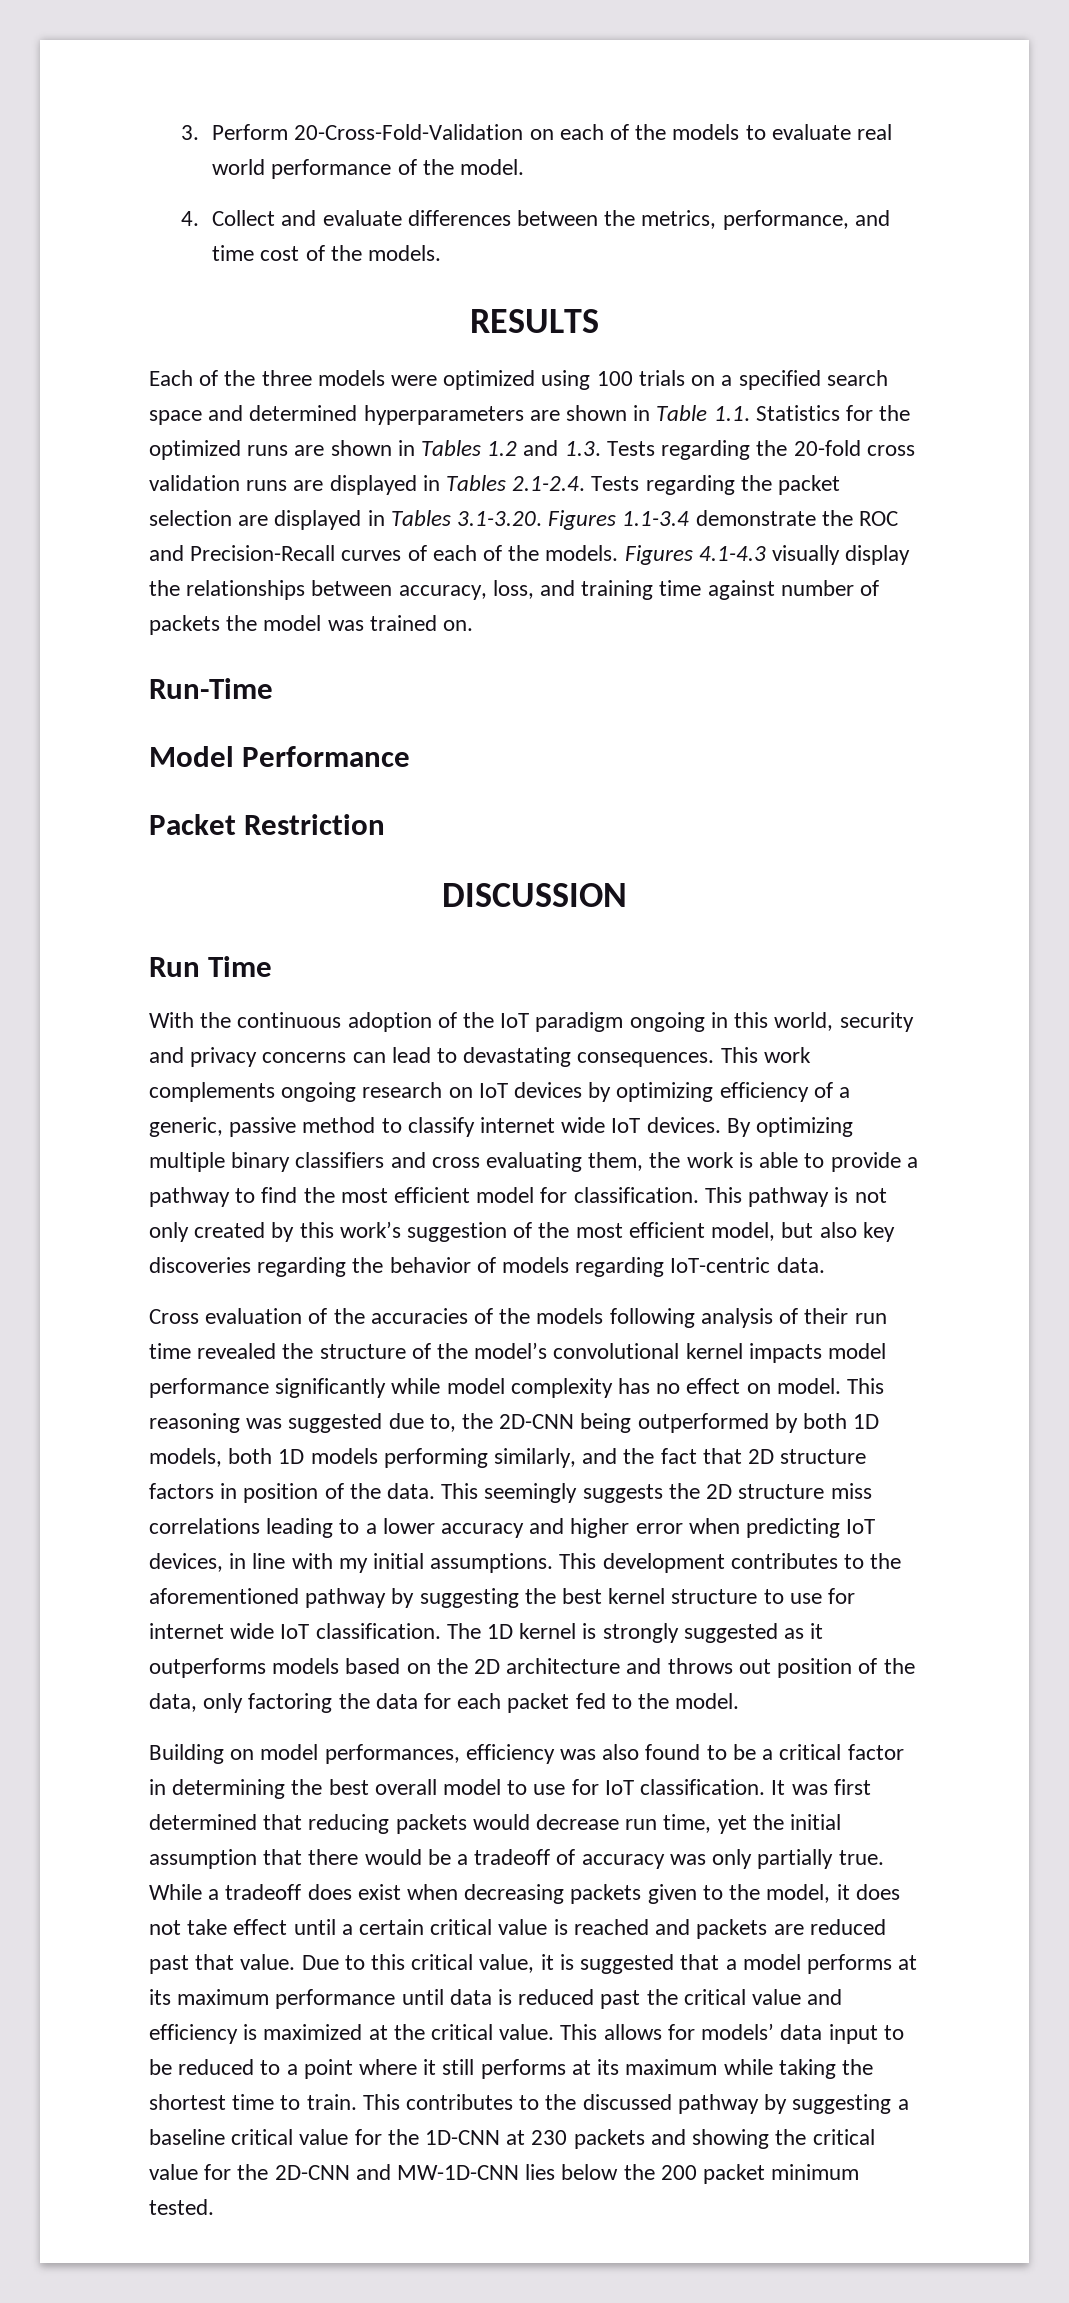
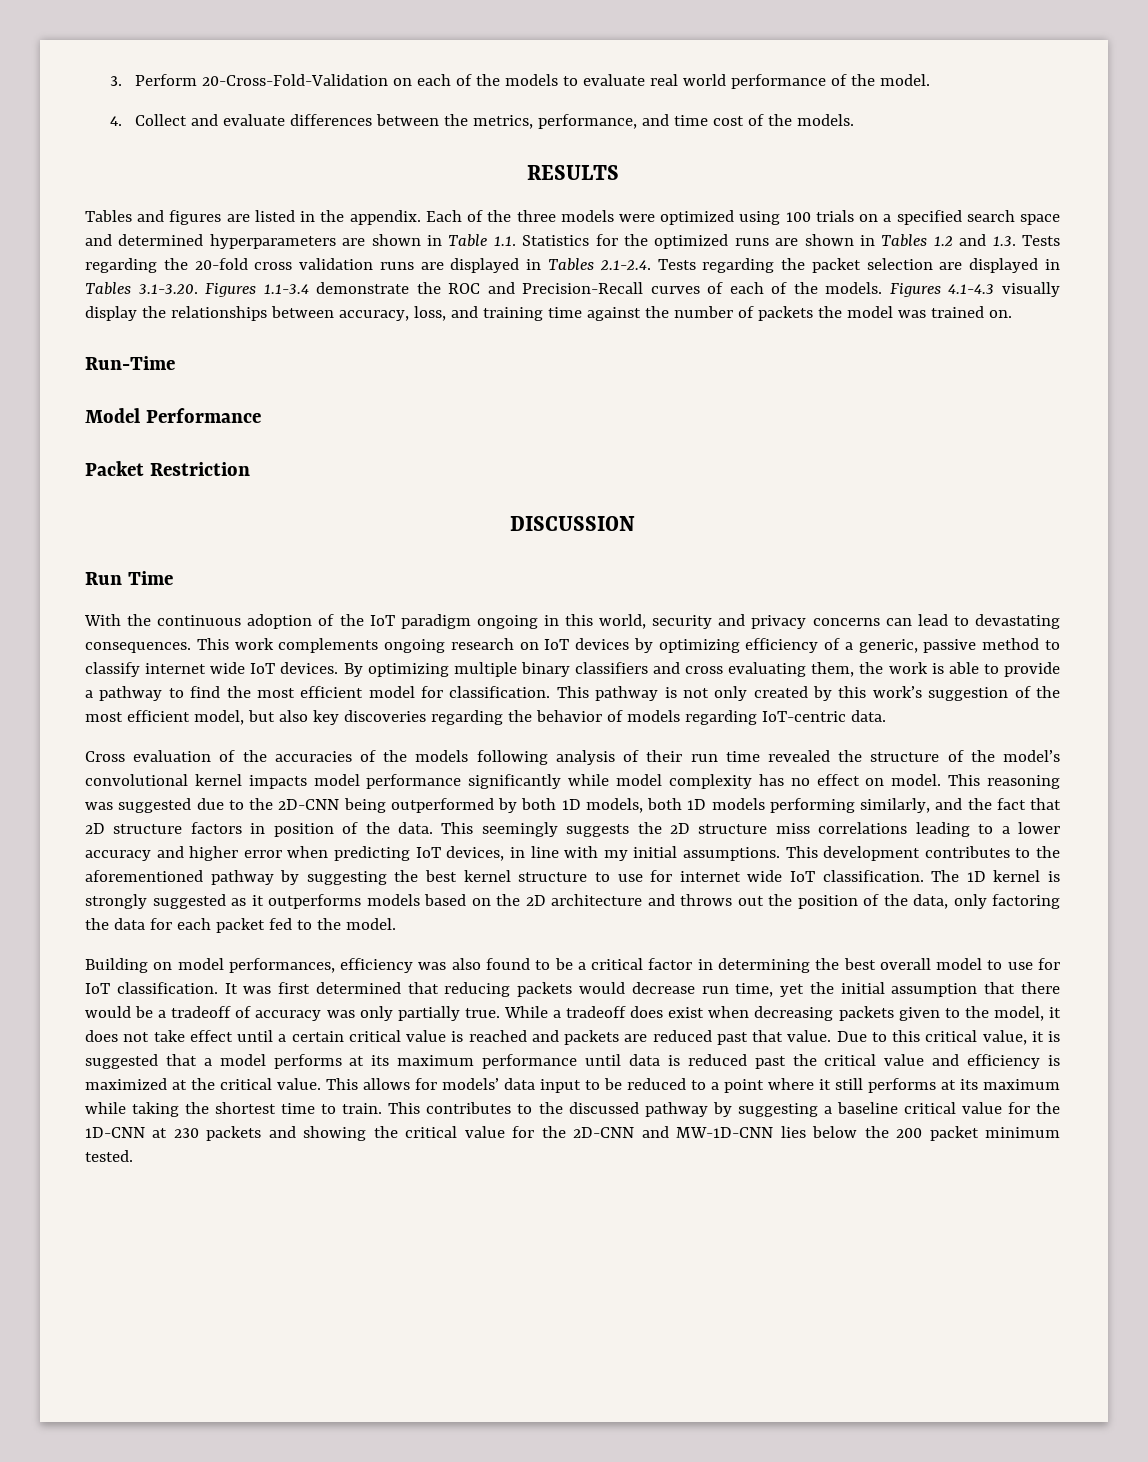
(599, 321) none -> [85,210,421,225] Tables and figures are listed in the appendix.
(775, 590) none -> [644,306,669,318] the
[429,1414,456,1432] to, -> [228,800,244,810] to
(771, 1666) none -> [768,894,792,906] the

